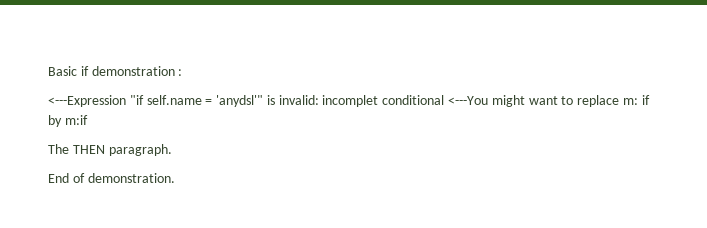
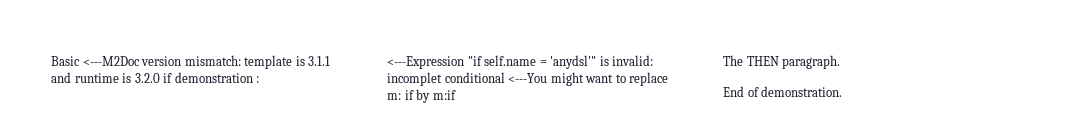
(77, 71) none -> [82,55,331,69] [51,72,160,83] <---M2Doc version mismatch: template is 3.1.1 and runtime is 3.2.0

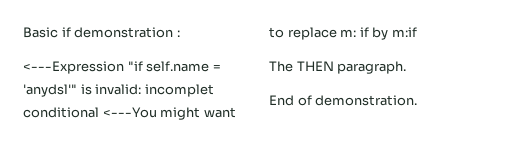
[82,55,331,69] [51,72,160,83] <---M2Doc version mismatch: template is 3.1.1 and runtime is 3.2.0 -> (58, 32) none

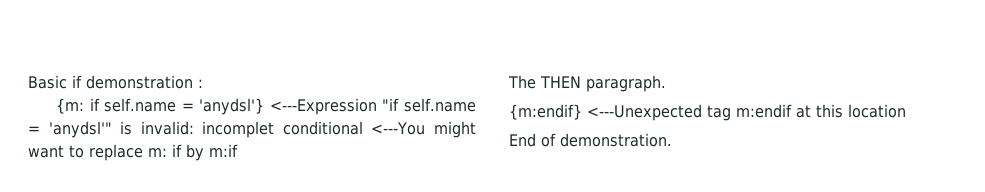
(180, 33) none -> [55,98,265,115] {m: if self.name = 'anydsl'}
(407, 67) none -> [509,104,906,121] // {m:endif} <---Unexpected tag m:endif at this location

